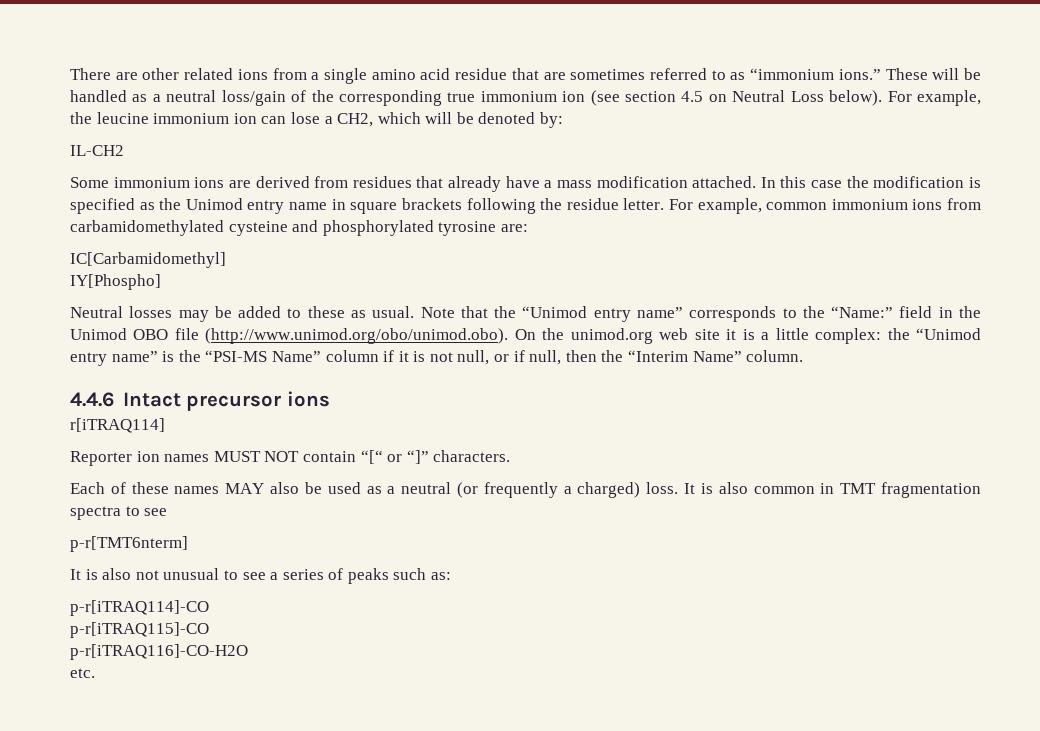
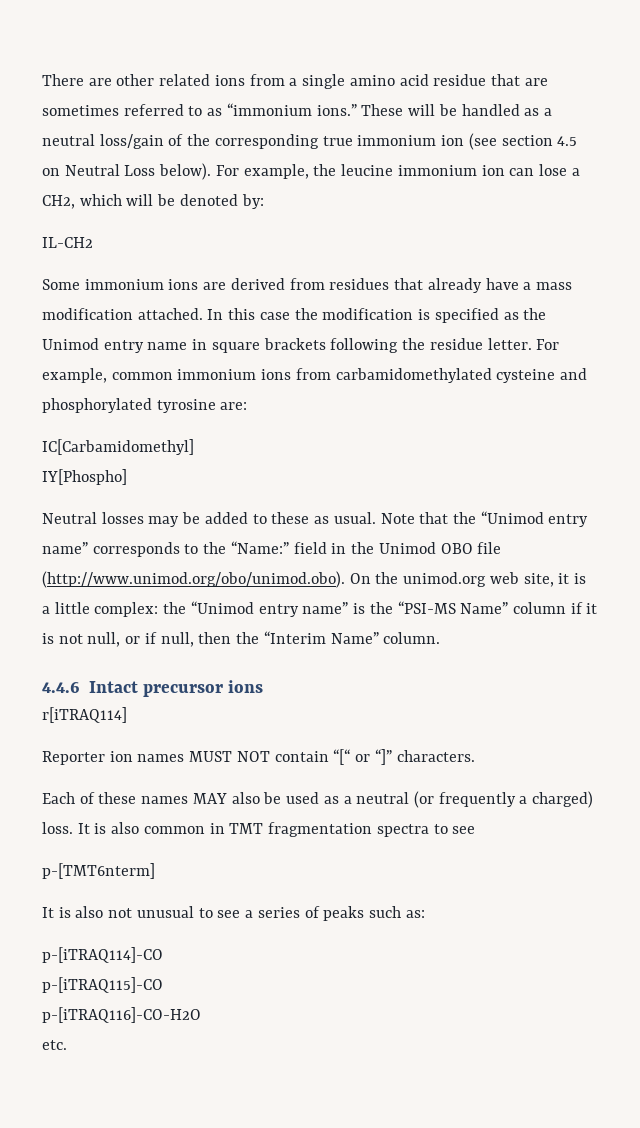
[694,329,720,340] site -> [523,573,554,587] site,
[70,536,188,552] p-r[TMT6nterm] -> [42,863,155,879] p-[TMT6nterm]
[70,600,209,616] [70,622,209,638] [70,644,248,660] p-r[iTRAQ114]-CO // p-r[iTRAQ115]-CO // p-r[iTRAQ116]-CO-H2O -> [42,947,163,963] [42,977,163,993] [42,1007,201,1023] p-[iTRAQ114]-CO // p-[iTRAQ115]-CO // p-[iTRAQ116]-CO-H2O

